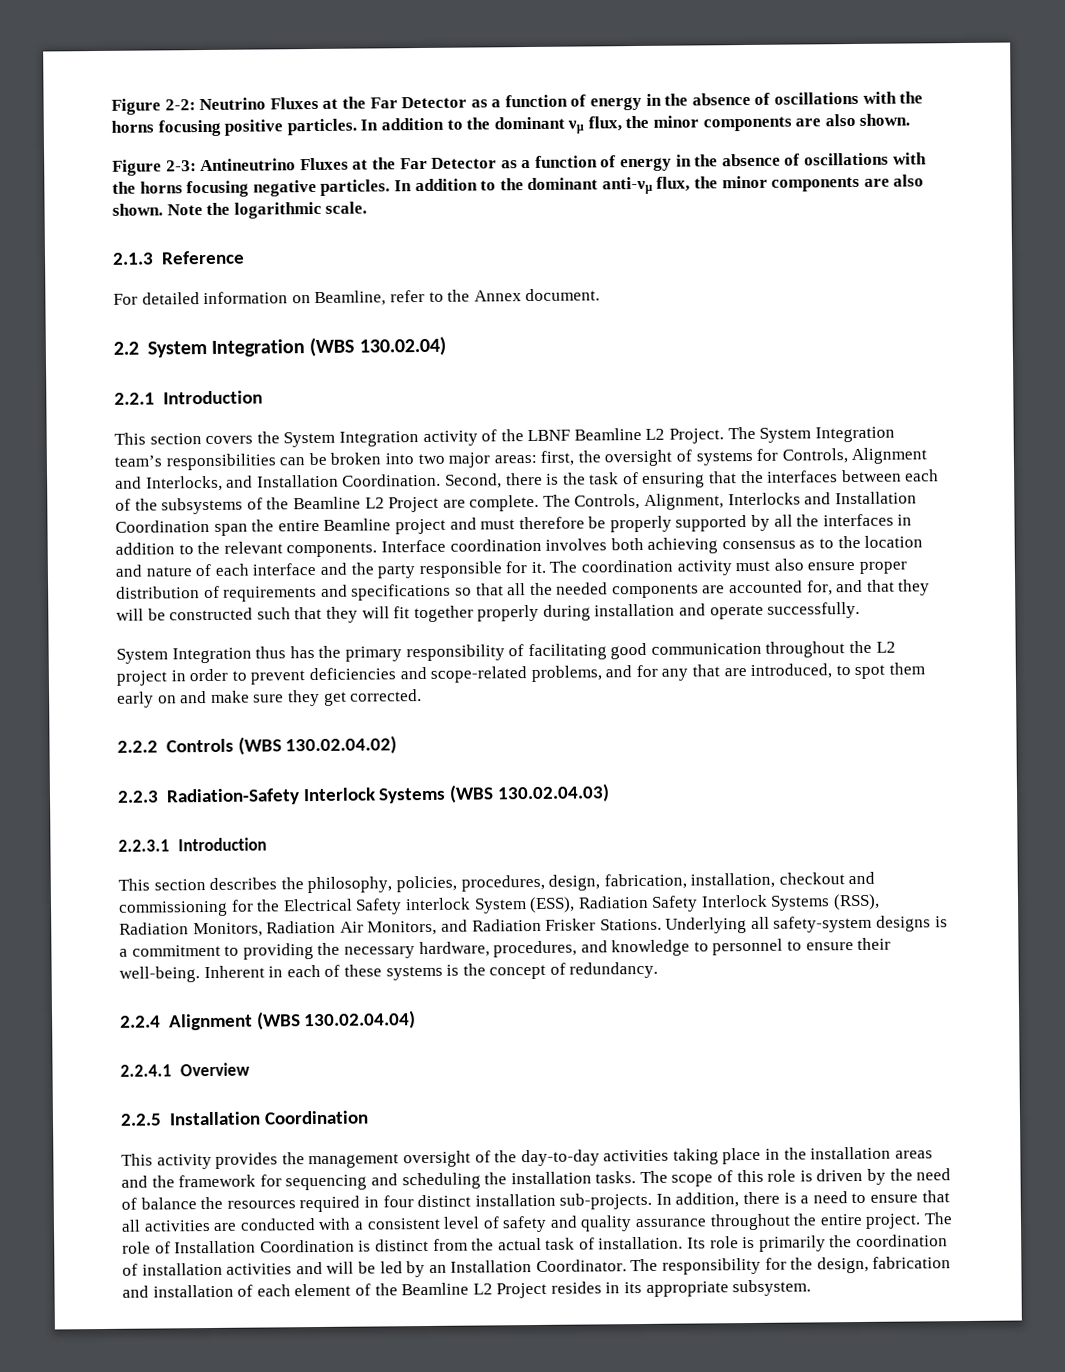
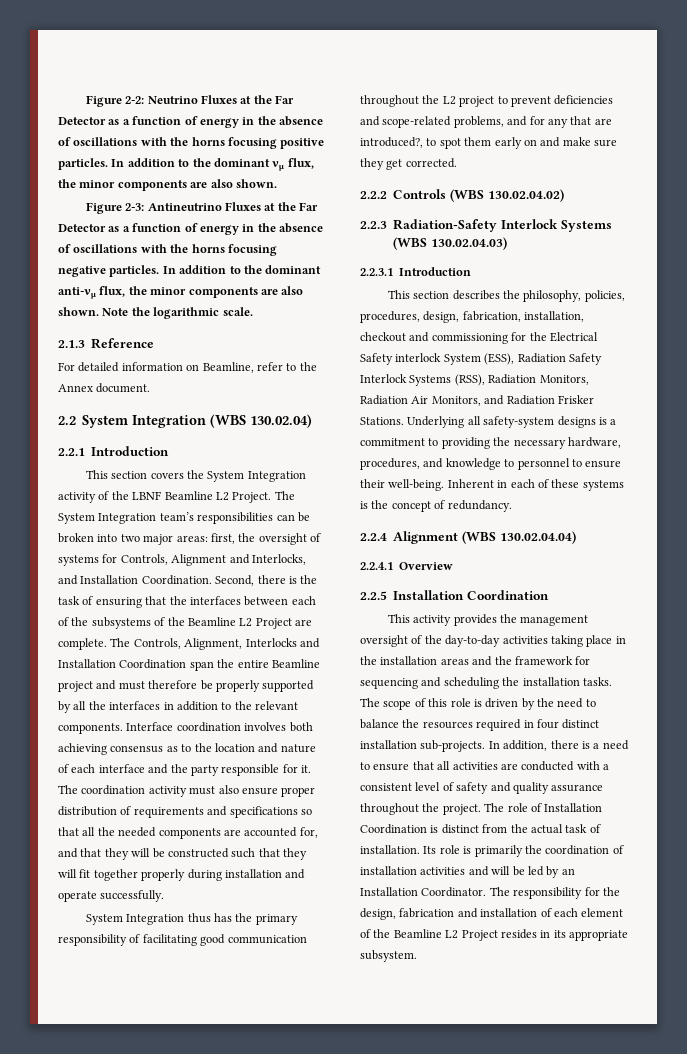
[170,668,229,682] in order -> (495, 101) none
[750,663,833,679] introduced, -> [360,137,423,148] introduced?,
[121,1197,137,1210] of -> [585,699,596,707] to
[819,1213,862,1226] entire -> (440, 807) none

